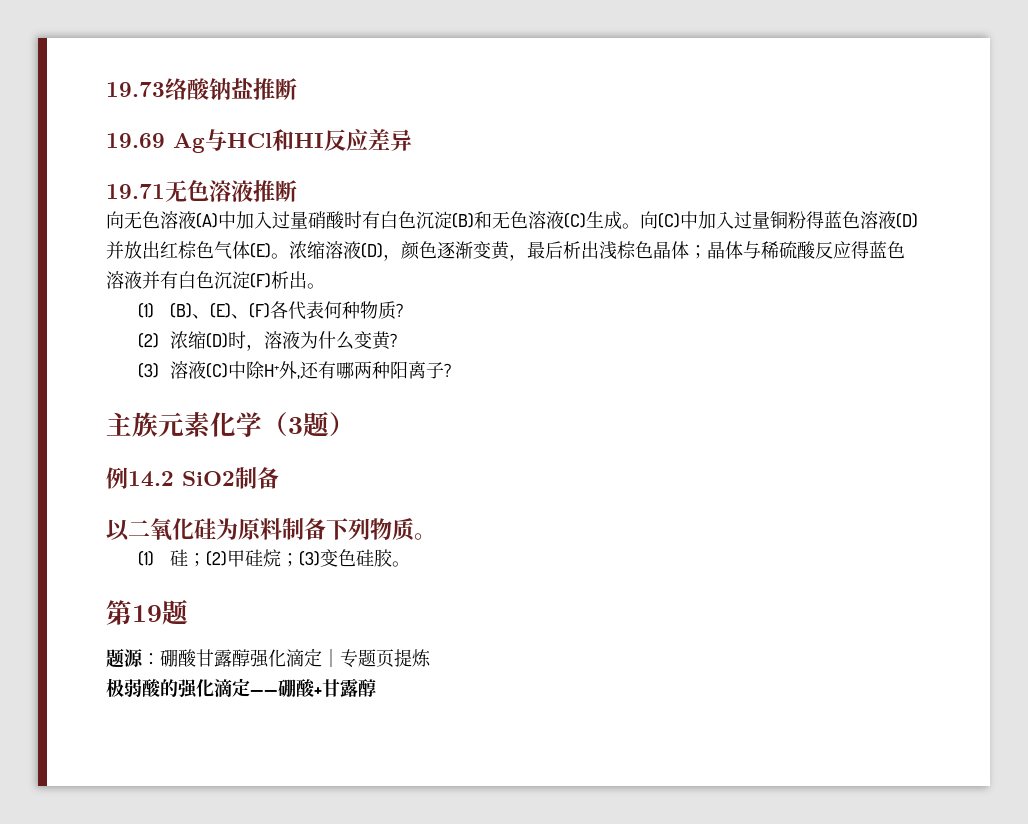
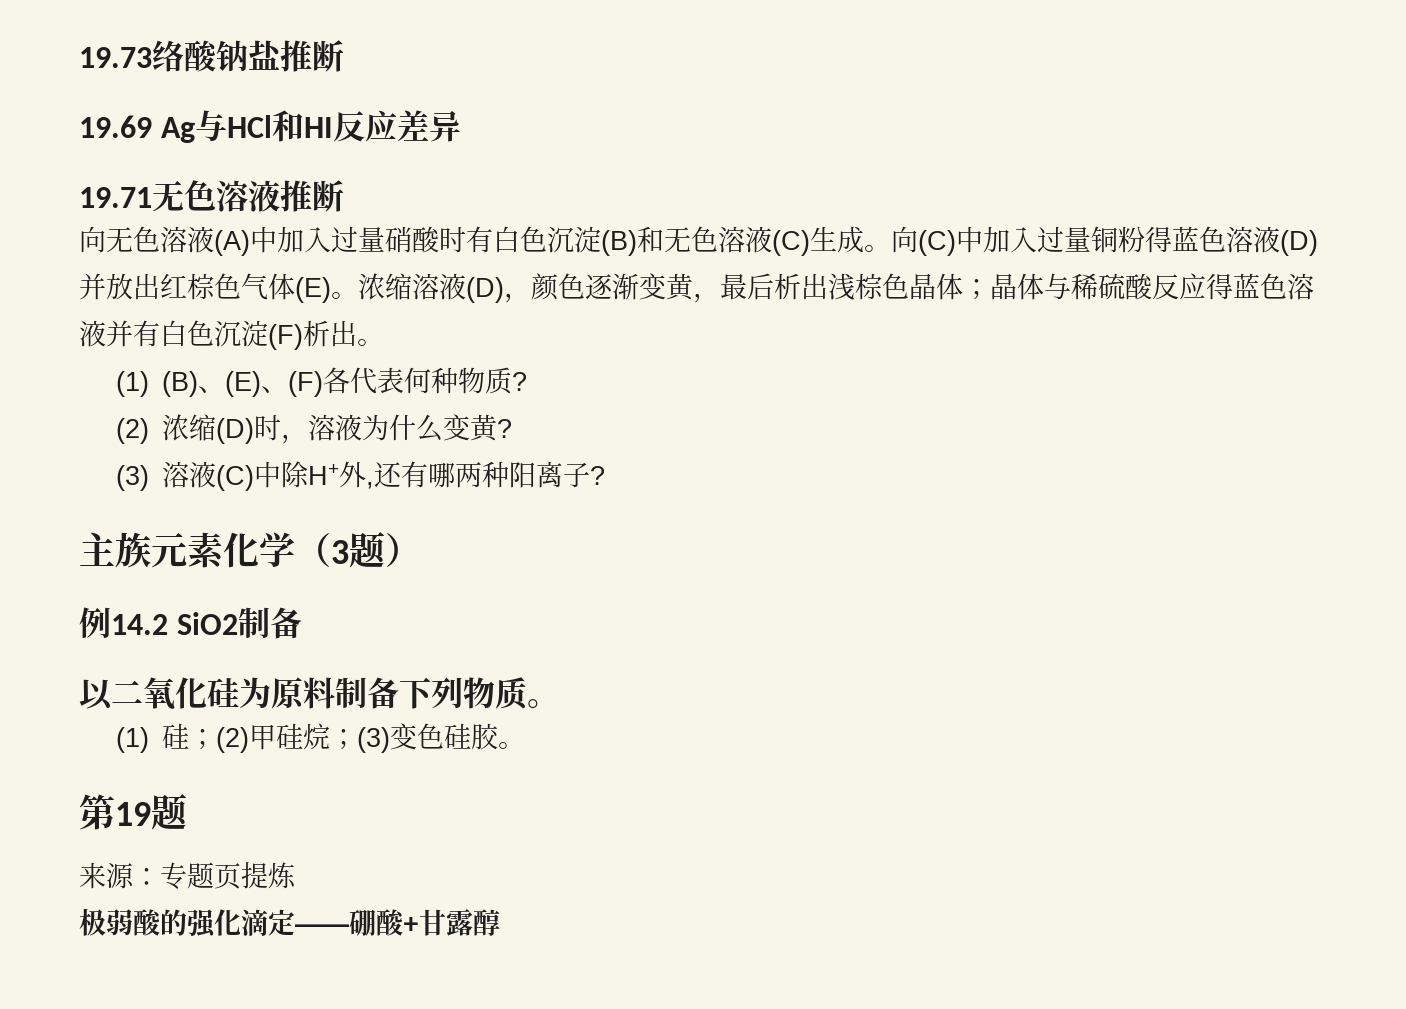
[106,648,340,668] 题源：硼酸甘露醇强化滴定｜ -> [79,862,160,889] 来源：

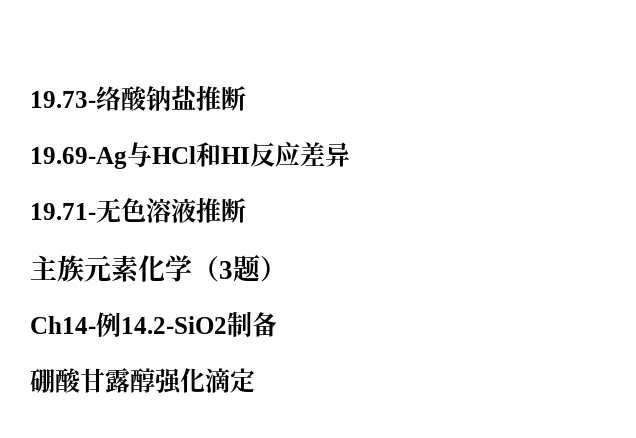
[79,47,152,68] 19.73 -> [30,91,96,108] 19.73-
[79,115,195,143] 19.69 Ag -> [30,147,127,169] 19.69-Ag
[79,187,152,208] 19.71 -> [30,203,96,220] 19.71-
[79,226,1318,256] [79,273,1314,303] [79,320,384,350] [115,367,528,397] [115,414,513,444] [115,461,606,491] // 向无色溶液(A)中加入过量硝酸时有白色沉淀(B)和无色溶液(C)生成。向(C)中加入过量铜粉得蓝色溶液(D)并放出红棕色气体(E)。浓缩溶液(D)，颜色逐渐变黄，最后析出浅棕色晶体；晶体与稀硫酸反应得蓝色溶液并有白色沉淀(F)析出。 // (1) (B)、(E)、(F)各代表何种物质? // (2)浓缩(D)时，溶液为什么变黄? // (3)溶液(C)中除H+外,还有哪两种阳离子? -> (246, 210) none
[79,607,238,638] 例14.2 SiO2 -> [30,312,227,337] Ch14-例14.2-SiO2
[79,677,559,711] [115,723,526,753] [79,794,187,830] [79,862,296,890] [79,908,500,938] 以二氧化硅为原料制备下列物质。 // (1)硅；(2)甲硅烷；(3)变色硅胶。 // 第19题 // 来源：专题页提炼 // 极弱酸的强化滴定——硼酸+甘露醇 -> [30,368,255,395] 硼酸甘露醇强化滴定

